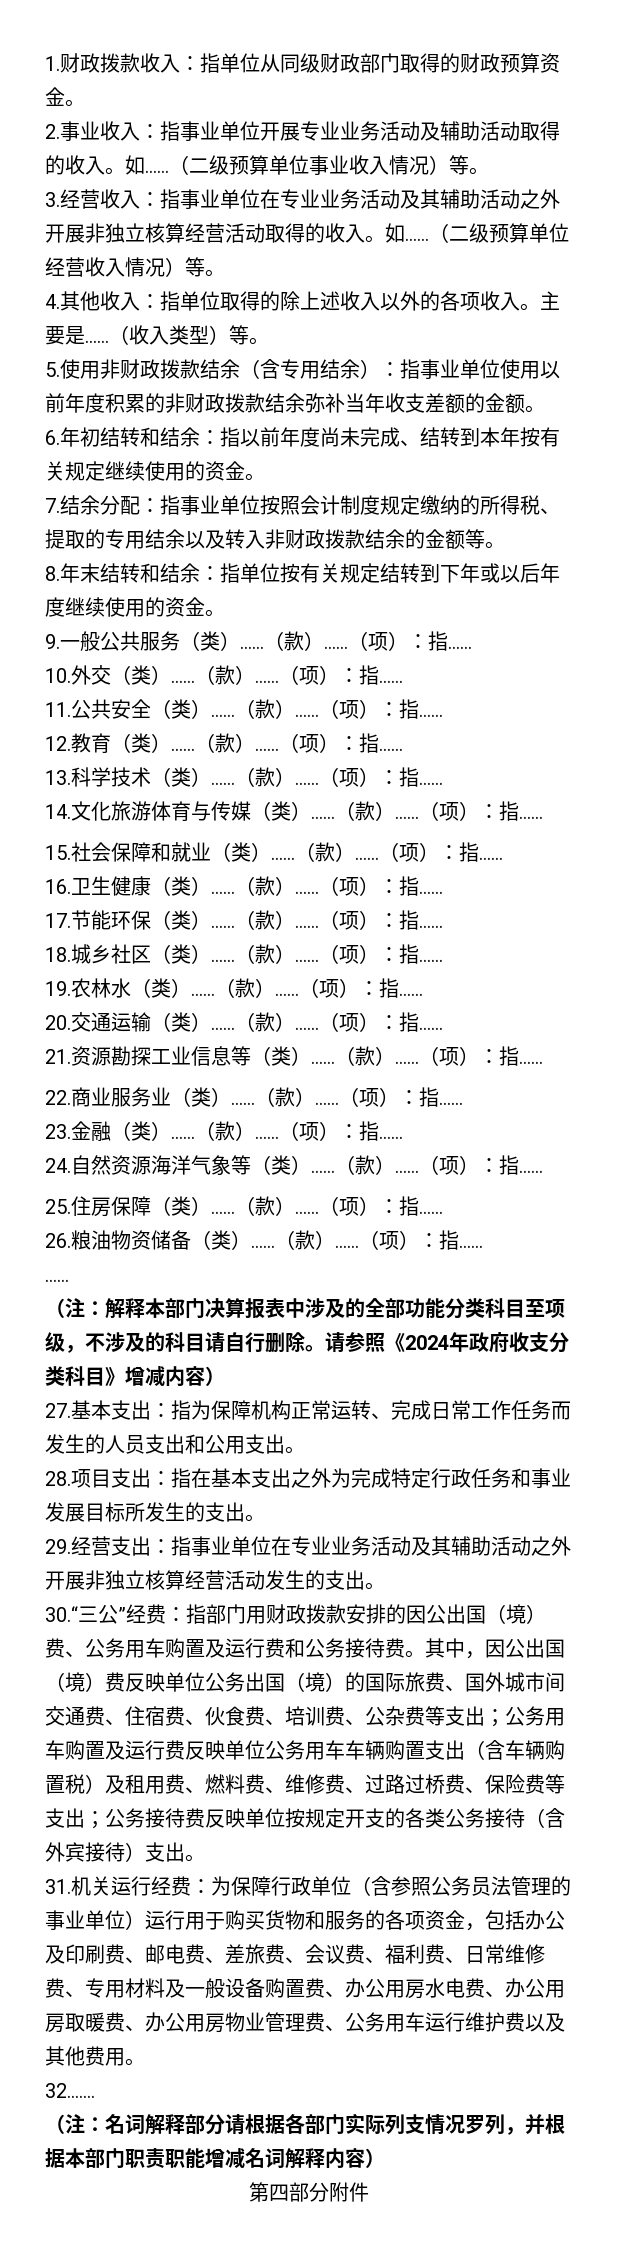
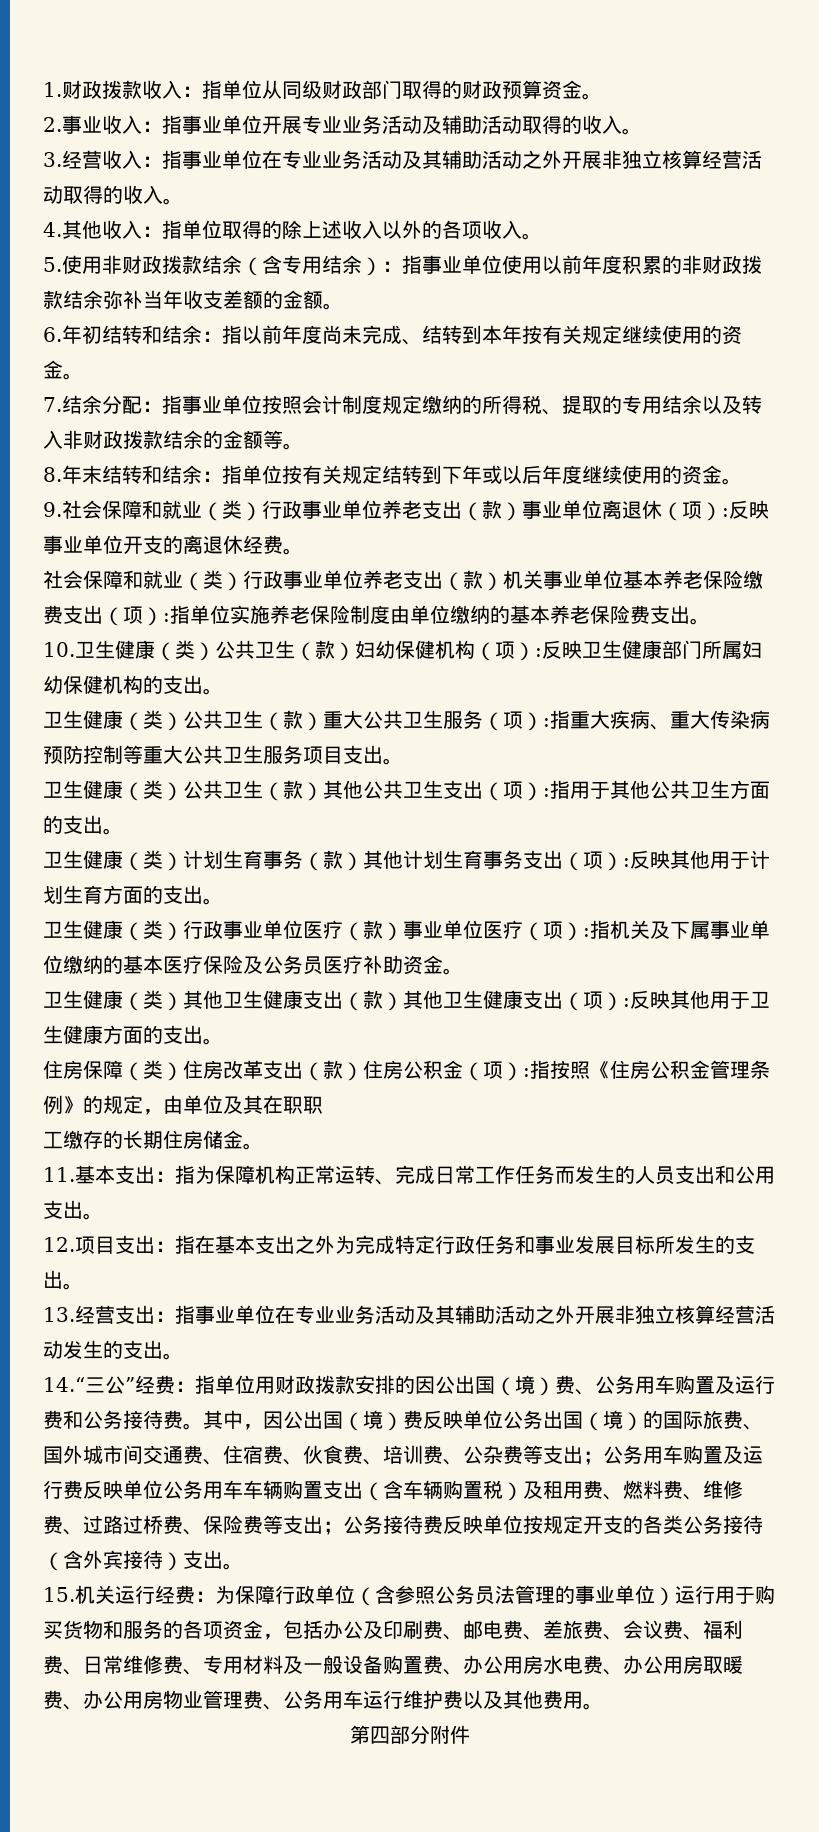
[125,155,489,175] 如……（二级预算单位事业收入情况）等。 -> (642, 131) none
[385,223,569,243] [45,257,225,277] 如……（二级预算单位经营收入情况）等。 -> (183, 201) none
[540,291,560,310] [45,325,269,345] 主要是……（收入类型）等。 -> (542, 236) none
[60,631,472,651] [45,665,403,685] [45,699,443,719] [45,733,403,753] [45,767,443,787] [45,801,543,821] [45,842,503,862] [45,876,443,896] [45,910,443,930] [45,944,443,964] [45,978,423,998] [45,1012,443,1032] [45,1046,543,1066] [45,1087,463,1107] [45,1121,403,1141] [45,1155,543,1175] [45,1196,443,1217] [45,1230,483,1250] [45,1279,69,1282] [45,1298,565,1319] [45,1332,569,1353] [45,1366,225,1387] [45,1403,71,1418] 一般公共服务（类）……（款）……（项）：指…… // 10.外交（类）……（款）……（项）：指…… // 11.公共安全（类）……（款）……（项）：指…… // 12.教育（类）……（款）……（项）：指…… // 13.科学技术（类）……（款）……（项）：指…… // 14.文化旅游体育与传媒（类）……（款）……（项）：指…… // 15.社会保障和就业（类）……（款）……（项）：指…… // 16.卫生健康（类）……（款）……（项）：指…… // 17.节能环保（类）……（款）……（项）：指…… // 18.城乡社区（类）……（款）……（项）：指…… // 19.农林水（类）……（款）……（项）：指…… // 20.交通运输（类）……（款）……（项）：指…… // 21.资源勘探工业信息等（类）……（款）……（项）：指…… // 22.商业服务业（类）……（款）……（项）：指…… // 23.金融（类）……（款）……（项）：指…… // 24.自然资源海洋气象等（类）……（款）……（项）：指…… // 25.住房保障（类）……（款）……（项）：指…… // 26.粮油物资储备（类）……（款）……（项）：指…… // …… // （注：解释本部门决算报表中涉及的全部功能分类科目至项级，不涉及的科目请自行删除。请参照《2024年政府收支分类科目》增减内容） // 27. -> [62,500,769,521] [43,535,303,555] [43,570,763,591] [43,605,710,626] [43,640,762,661] [43,675,223,695] [43,710,770,731] [43,745,403,765] [43,780,770,801] [43,815,123,835] [43,850,770,871] [43,885,223,905] [43,920,770,941] [43,955,463,975] [43,990,770,1011] [43,1025,223,1045] [43,1060,770,1081] [43,1095,323,1115] [43,1130,263,1150] [43,1167,75,1182] 社会保障和就业（类）行政事业单位养老支出（款）事业单位离退休（项）:反映事业单位开支的离退休经费。 // 社会保障和就业（类）行政事业单位养老支出（款）机关事业单位基本养老保险缴费支出（项）:指单位实施养老保险制度由单位缴纳的基本养老保险费支出。 // 10.卫生健康（类）公共卫生（款）妇幼保健机构（项）:反映卫生健康部门所属妇幼保健机构的支出。 // 卫生健康（类）公共卫生（款）重大公共卫生服务（项）:指重大疾病、重大传染病预防控制等重大公共卫生服务项目支出。 // 卫生健康（类）公共卫生（款）其他公共卫生支出（项）:指用于其他公共卫生方面的支出。 // 卫生健康（类）计划生育事务（款）其他计划生育事务支出（项）:反映其他用于计划生育方面的支出。 // 卫生健康（类）行政事业单位医疗（款）事业单位医疗（项）:指机关及下属事业单位缴纳的基本医疗保险及公务员医疗补助资金。 // 卫生健康（类）其他卫生健康支出（款）其他卫生健康支出（项）:反映其他用于卫生健康方面的支出。 // 住房保障（类）住房改革支出（款）住房公积金（项）:指按照《住房公积金管理条例》的规定，由单位及其在职职 // 工缴存的长期住房储金。 // 11.
[45,1471,71,1486] 28. -> [43,1237,75,1252] 12.
[45,1539,71,1554] 29. -> [43,1307,75,1322] 13.
[45,1606,78,1622] 30.“ -> [43,1377,85,1392] 14.“
[206,1604,246,1624] 部门 -> [215,1375,255,1394] 单位
[45,1879,71,1894] 31. -> [43,1587,75,1602] 15.
[45,2083,95,2098] [45,2113,565,2135] [45,2148,385,2169] // 32.…… // （注：名词解释部分请根据各部门实际列支情况罗列，并根据本部门职责职能增减名词解释内容） -> (603, 1706) none

